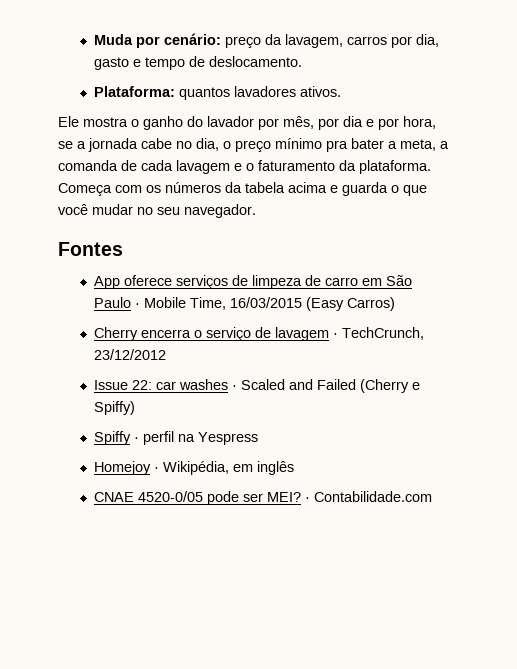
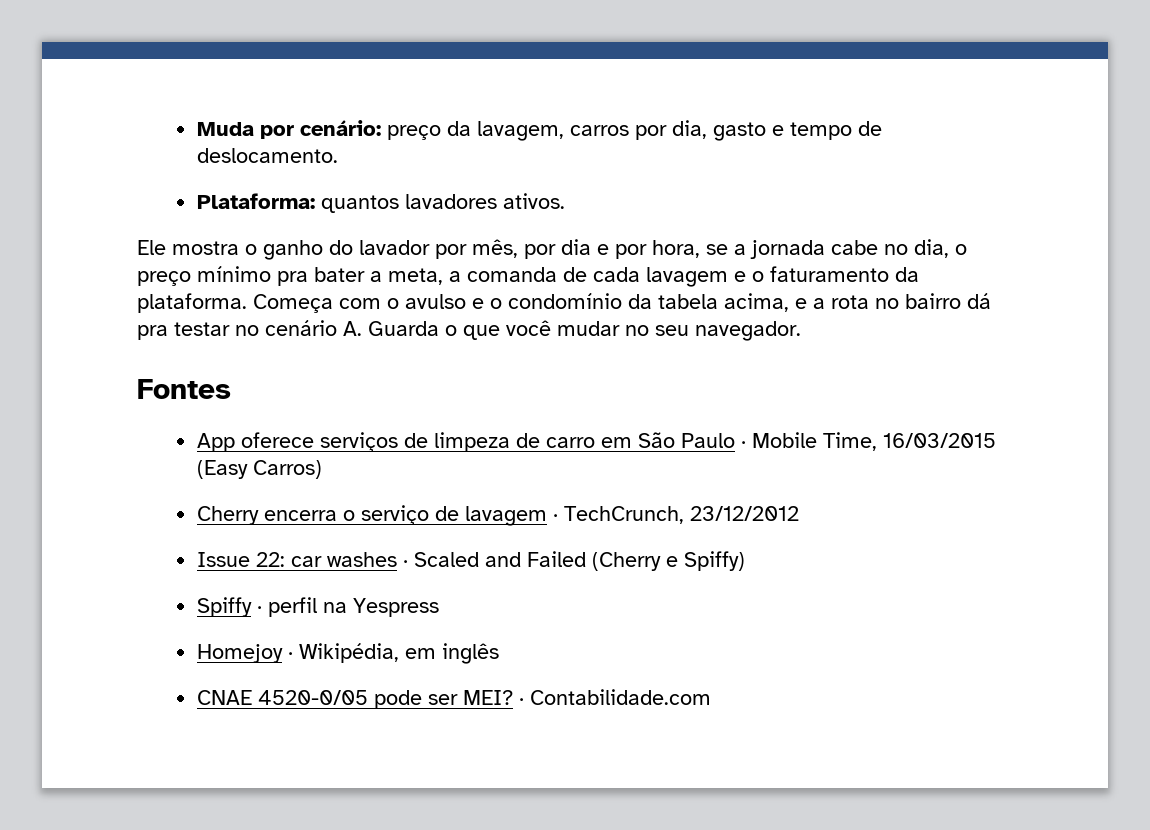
[146,182,388,196] os números da tabela acima e guarda -> [387,293,991,312] [137,320,439,340] o avulso e o condomínio da tabela acima, e a rota no bairro dá pra testar no cenário A. Guarda

